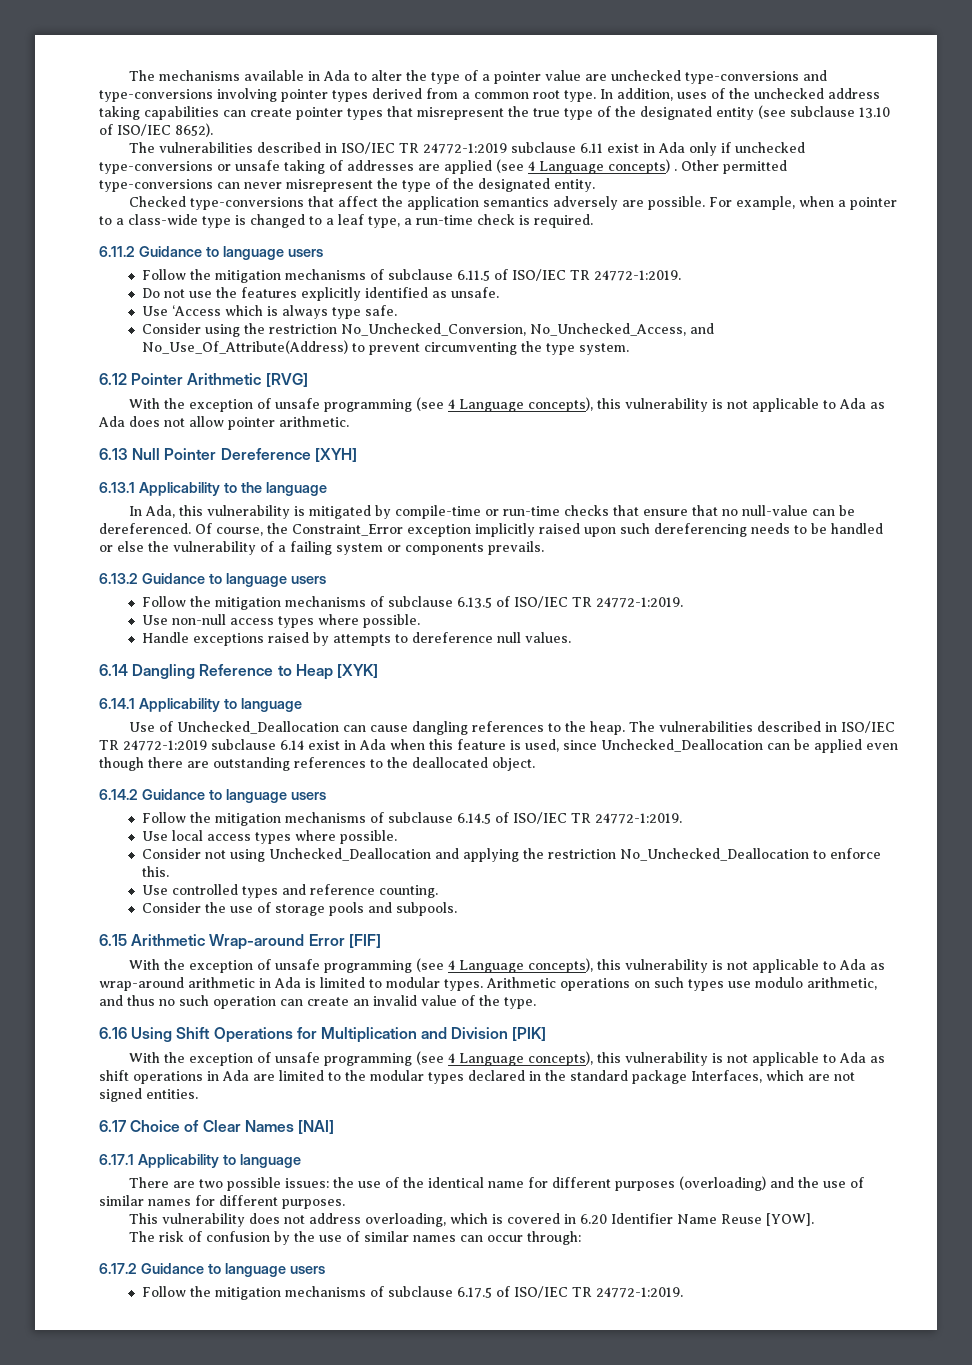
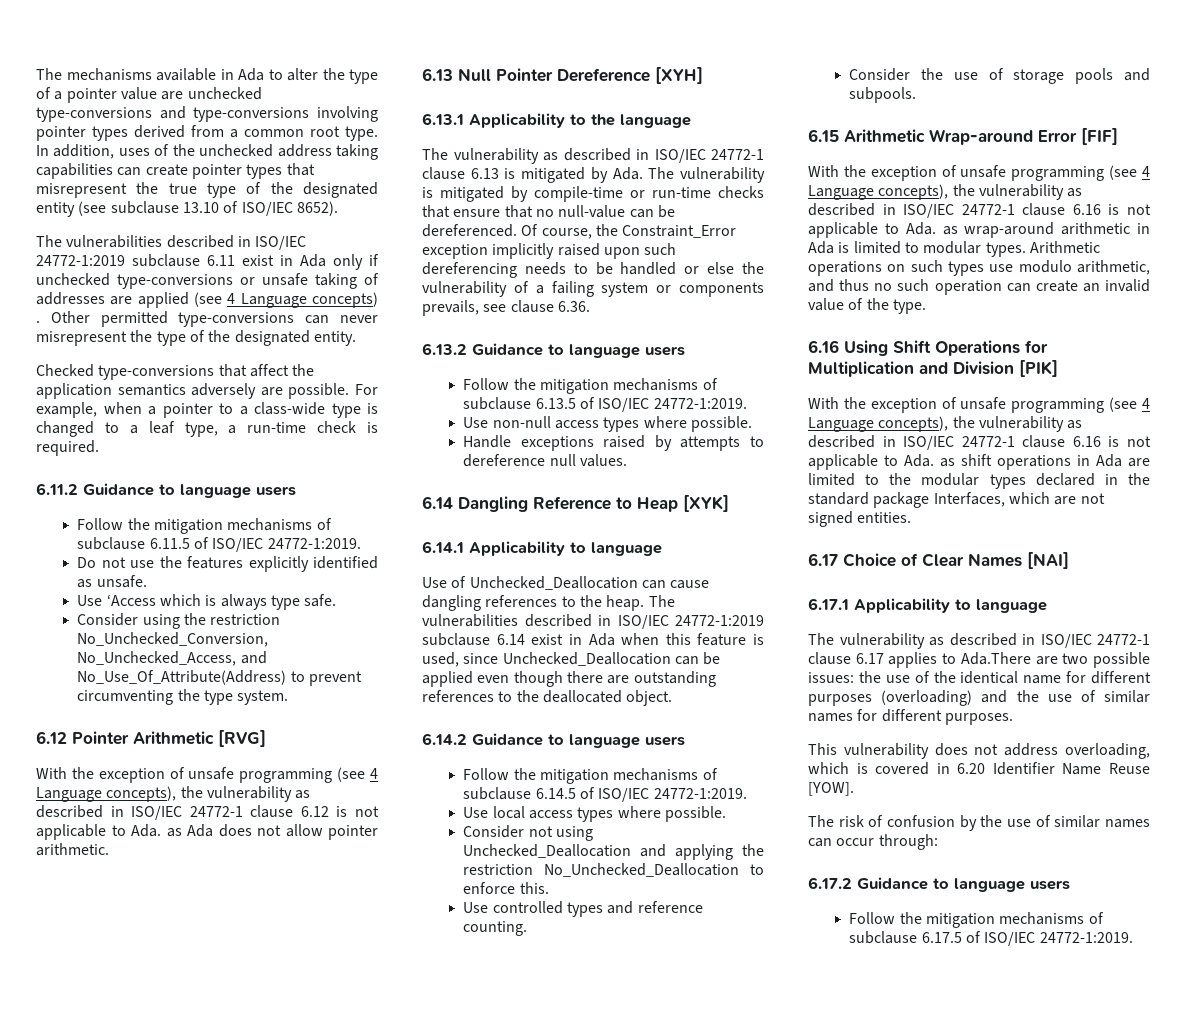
[398,143,419,153] TR -> (307, 243) none
[569,270,590,280] TR -> (264, 545) none
[596,398,866,412] this vulnerability is not applicable to Ada -> [180,786,311,802] [36,805,379,820] [36,824,161,840] the vulnerability as described in ISO/IEC 24772-1 clause 6.12 is not applicable to Ada.
[128,505,203,518] In Ada, this -> [422,148,764,164] [422,167,675,183] The vulnerability as described in ISO/IEC 24772-1 clause 6.13 is mitigated by Ada. The
[488,541,544,555] prevails. -> [422,300,590,316] prevails, see clause 6.36.
[571,597,592,607] TR -> (650, 405) none
[99,740,119,750] TR -> (669, 622) none
[570,813,591,823] TR -> (650, 795) none
[596,959,866,973] this vulnerability is not applicable to Ada -> [952,184,1083,200] [808,203,1151,218] [808,222,936,238] the vulnerability as described in ISO/IEC 24772-1 clause 6.16 is not applicable to Ada.
[596,1052,866,1066] this vulnerability is not applicable to Ada -> [952,416,1083,432] [808,435,1151,450] [808,454,934,470] the vulnerability as described in ISO/IEC 24772-1 clause 6.16 is not applicable to Ada.
[128,1177,169,1188] There -> [808,633,1150,649] [808,652,1031,668] The vulnerability as described in ISO/IEC 24772-1 clause 6.17 applies to Ada.There
[571,1287,592,1297] TR -> (1036, 939) none

